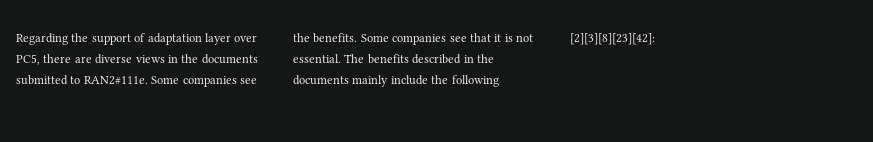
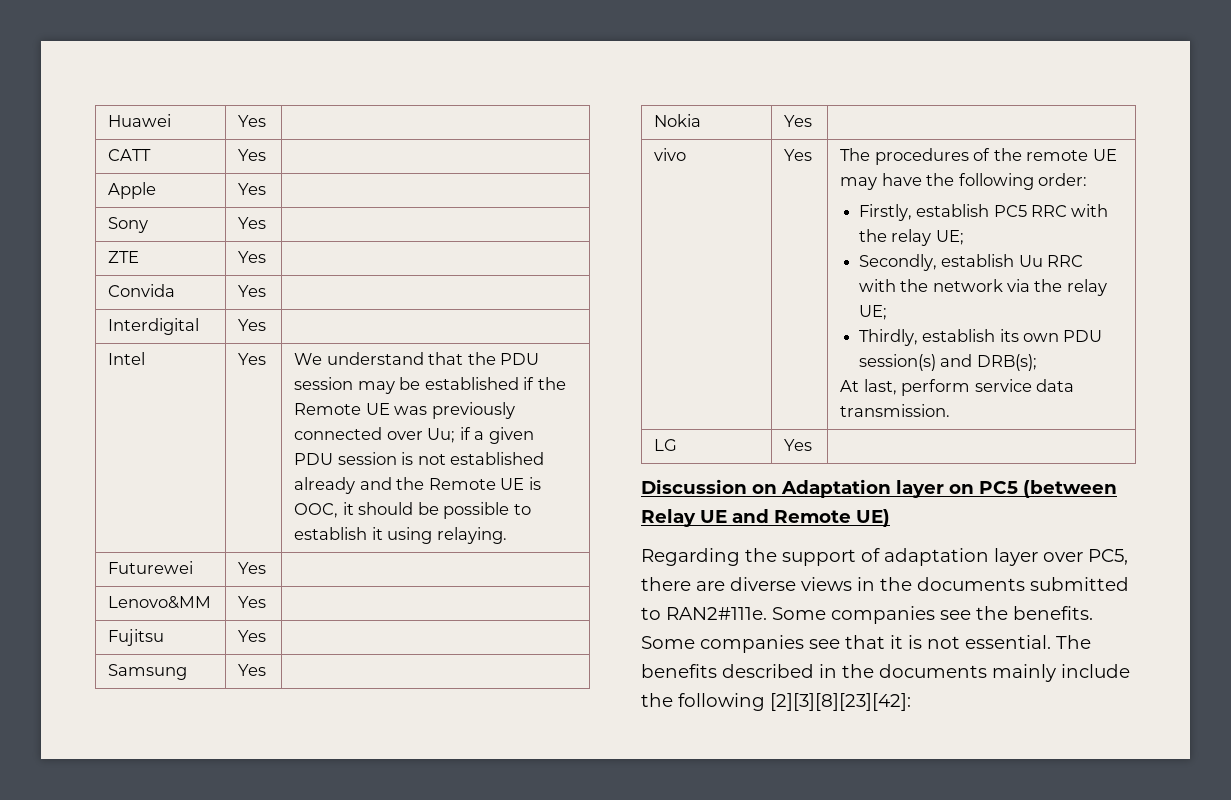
(16, 39) none -> [108,114,172,127] [238,115,267,127] [108,149,152,161] [238,149,267,161] [108,182,157,199] [238,183,267,195] [108,217,149,233] [238,217,267,229] [108,251,140,263] [238,251,267,263] [108,284,176,297] [238,285,267,297] [108,318,200,335] [238,319,267,331] [108,352,146,365] [238,353,267,365] [294,352,540,365] [294,377,566,394] [294,402,515,419] [294,427,534,444] [294,452,545,465] [294,477,541,494] [294,502,531,519] [294,527,507,544] [108,561,194,574] [238,562,267,574] [108,596,212,609] [238,596,267,608] [108,629,165,646] [238,630,267,642] [108,664,188,680] [238,664,267,676] [654,114,702,127] [784,115,813,127] [654,148,687,161] [784,149,813,161] [840,148,1117,165] [840,173,1088,190] [858,204,1109,221] [858,229,964,246] [858,254,1083,271] [858,279,1107,296] [858,305,887,320] [858,329,1103,346] [858,354,1037,371] [840,379,1075,396] [840,404,951,417] [654,439,678,451] [784,439,813,451] [641,479,1117,498] [641,509,890,527] Huawei | Yes | // CATT | Yes | // Apple | Yes | // Sony | Yes | // ZTE | Yes | // Convida | Yes | // Interdigital | Yes | // Intel | Yes | We understand that the PDU session may be established if the Remote UE was previously connected over Uu; if a given PDU session is not established already and the Remote UE is OOC, it should be possible to establish it using relaying. // Futurewei | Yes | // Lenovo&MM | Yes | // Fujitsu | Yes | // Samsung | Yes | // Nokia | Yes | // vivo | Yes | The procedures of the remote UE may have the following order: // Firstly, establish PC5 RRC with the relay UE; // Secondly, establish Uu RRC with the network via the relay UE; // Thirdly, establish its own PDU session(s) and DRB(s); // At last, perform service data transmission. // LG | Yes | // Discussion on Adaptation layer on PC5 (between Relay UE and Remote UE) //

